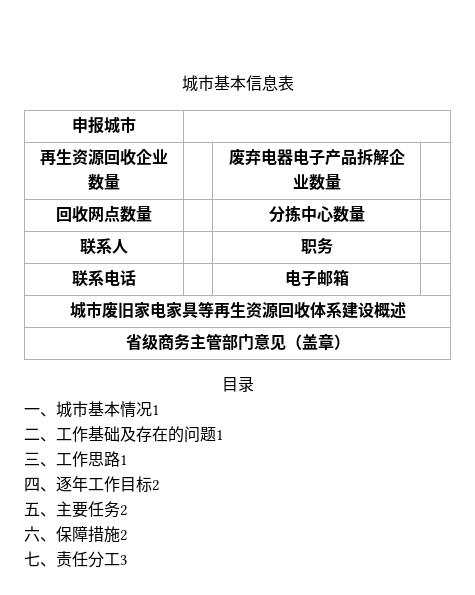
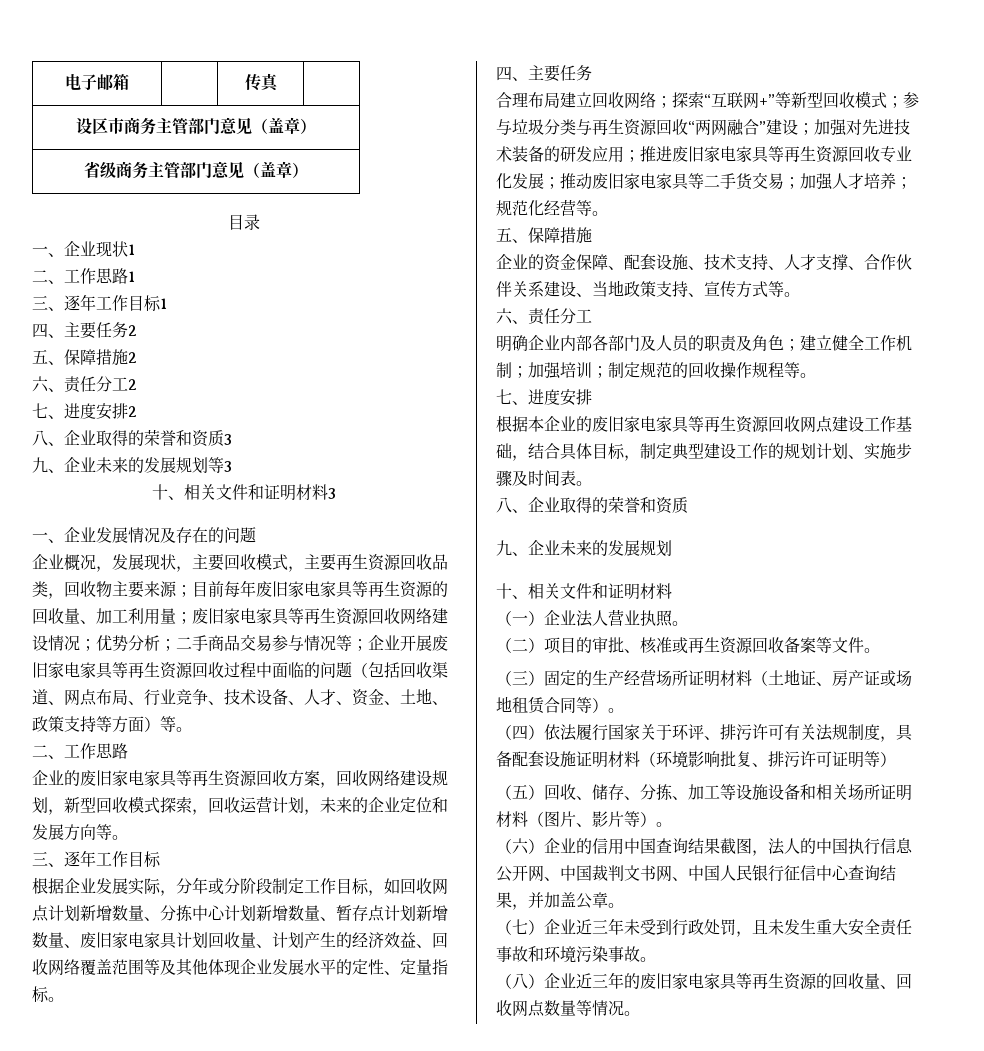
[181,75,294,92] [72,116,136,134] [40,148,168,166] [88,174,120,191] [228,148,405,166] [292,174,341,191] [56,205,152,223] [268,206,365,223] [80,238,128,255] [300,237,333,254] [72,270,136,287] [284,269,349,286] [69,301,406,319] 城市基本信息表 // 申报城市 | // 再生资源回收企业数量 | | 废弃电器电子产品拆解企业数量 | // 回收网点数量 | | 分拣中心数量 | // 联系人 | | 职务 | // 联系电话 | | 电子邮箱 | // 城市废旧家电家具等再生资源回收体系建设概述 -> [65,73,129,91] [244,73,279,92] [76,117,317,135] 电子邮箱 | | 传真 | // 设区市商务主管部门意见（盖章）
[56,401,152,418] 城市基本情况 -> [64,241,128,257] 企业现状
[88,426,223,443] [24,451,88,467] 基础及存在的问题1 // 三、工作 -> (96, 276) none
[24,476,159,493] [24,502,40,516] 四、逐年工作目标2 // 五 -> [32,294,167,312] [32,323,48,338] 三、逐年工作目标1 // 四
[24,526,40,542] 六 -> [32,349,48,364] 五
[24,551,127,568] 七、责任分工3 -> [32,376,137,393] [32,403,137,420] [32,429,232,447] [32,457,232,474] [151,484,336,501] [32,527,256,543] [32,553,448,572] [32,580,448,599] [32,608,448,625] [32,634,448,652] [32,662,448,679] [32,688,448,706] [32,716,192,733] [32,743,128,759] [32,770,448,788] [32,796,448,815] [32,824,128,841] [32,850,161,868] [32,877,448,896] [32,905,448,922] [32,932,448,949] [32,959,448,976] [32,986,64,1003] [496,65,592,82] [496,91,919,109] [496,119,910,136] [496,146,912,163] [496,172,912,190] [496,199,608,216] [496,227,592,244] [496,254,912,271] [496,280,800,298] [496,308,592,325] [496,335,912,352] [496,362,816,379] [496,389,592,406] [496,415,912,433] [496,443,912,461] [496,470,592,487] [496,496,688,514] [496,540,672,557] [496,583,672,600] [496,609,688,627] [496,636,880,654] [496,669,912,687] [496,696,624,714] [496,724,913,742] [496,751,896,768] [496,784,912,801] [496,811,672,828] [496,838,913,856] [496,865,896,882] [496,892,624,910] [496,918,912,937] [496,946,656,963] [496,972,912,990] [496,1000,640,1017] 六、责任分工2 // 七、进度安排2 // 八、企业取得的荣誉和资质3 // 九、企业未来的发展规划等3 // 十、相关文件和证明材料3 // 一、企业发展情况及存在的问题 // 企业概况，发展现状，主要回收模式，主要再生资源回收品类，回收物主要来源；目前每年废旧家电家具等再生资源的回收量、加工利用量；废旧家电家具等再生资源回收网络建设情况；优势分析；二手商品交易参与情况等；企业开展废旧家电家具等再生资源回收过程中面临的问题（包括回收渠道、网点布局、行业竞争、技术设备、人才、资金、土地、政策支持等方面）等。 // 二、工作思路 // 企业的废旧家电家具等再生资源回收方案，回收网络建设规划，新型回收模式探索，回收运营计划，未来的企业定位和发展方向等。 // 三、逐年工作目标 // 根据企业发展实际，分年或分阶段制定工作目标，如回收网点计划新增数量、分拣中心计划新增数量、暂存点计划新增数量、废旧家电家具计划回收量、计划产生的经济效益、回收网络覆盖范围等及其他体现企业发展水平的定性、定量指标。 // 四、主要任务 // 合理布局建立回收网络；探索“互联网+”等新型回收模式；参与垃圾分类与再生资源回收“两网融合”建设；加强对先进技术装备的研发应用；推进废旧家电家具等再生资源回收专业化发展；推动废旧家电家具等二手货交易；加强人才培养；规范化经营等。 // 五、保障措施 // 企业的资金保障、配套设施、技术支持、人才支撑、合作伙伴关系建设、当地政策支持、宣传方式等。 // 六、责任分工 // 明确企业内部各部门及人员的职责及角色；建立健全工作机制；加强培训；制定规范的回收操作规程等。 // 七、进度安排 // 根据本企业的废旧家电家具等再生资源回收网点建设工作基础，结合具体目标，制定典型建设工作的规划计划、实施步骤及时间表。 // 八、企业取得的荣誉和资质 // 九、企业未来的发展规划 // 十、相关文件和证明材料 // （一）企业法人营业执照。 // （二）项目的审批、核准或再生资源回收备案等文件。 // （三）固定的生产经营场所证明材料（土地证、房产证或场地租赁合同等）。 // （四）依法履行国家关于环评、排污许可有关法规制度，具备配套设施证明材料（环境影响批复、排污许可证明等） // （五）回收、储存、分拣、加工等设施设备和相关场所证明材料（图片、影片等）。 // （六）企业的信用中国查询结果截图，法人的中国执行信息公开网、中国裁判文书网、中国人民银行征信中心查询结果，并加盖公章。 // （七）企业近三年未受到行政处罚，且未发生重大安全责任事故和环境污染事故。 // （八）企业近三年的废旧家电家具等再生资源的回收量、回收网点数量等情况。

